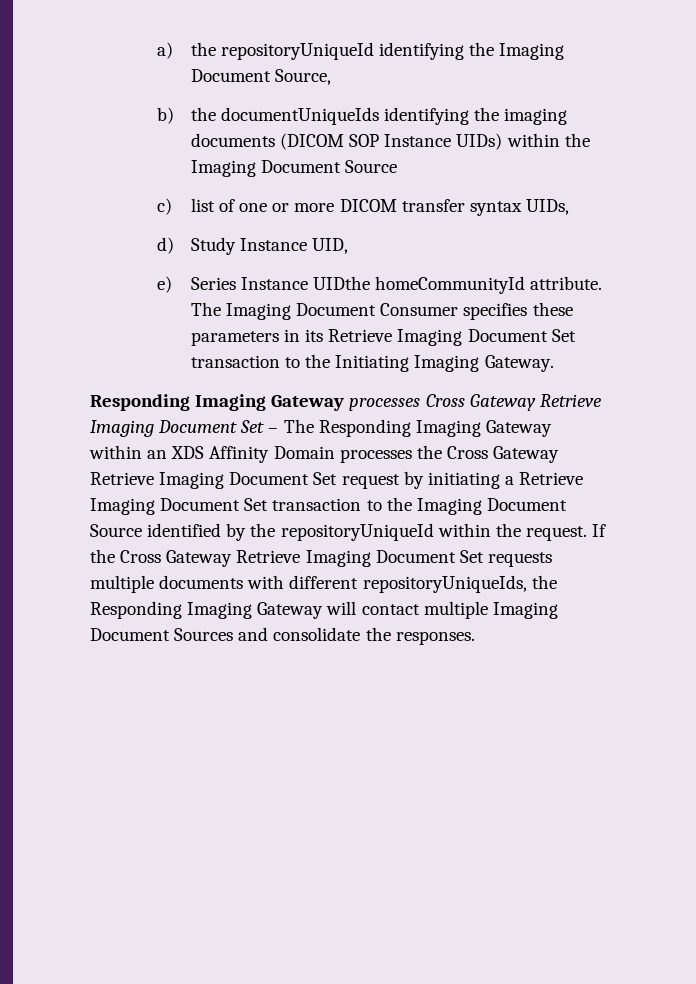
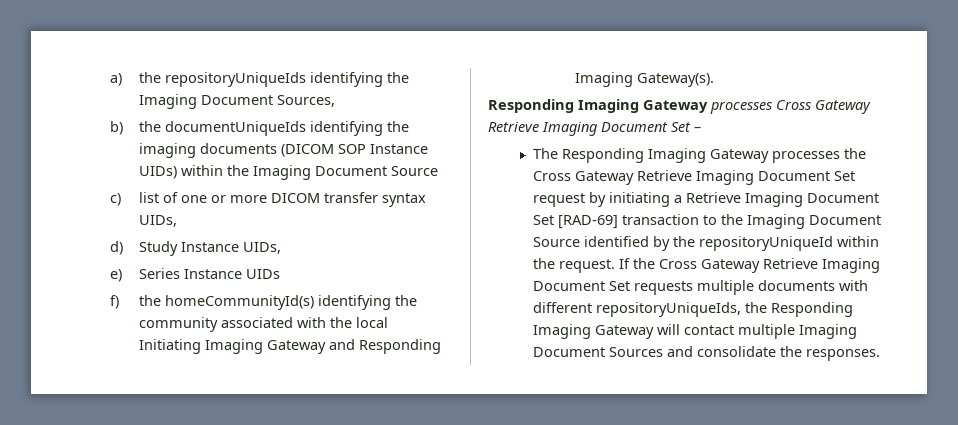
[221,42,375,60] repositoryUniqueId -> [164,72,306,87] repositoryUniqueIds
[275,69,332,85] Source, -> [276,95,335,107] Sources,
[312,238,349,254] UID, -> [242,242,281,254] UIDs,
[313,276,603,294] [190,302,573,320] [190,329,576,346] [190,354,554,372] UIDthe homeCommunityId attribute. The Imaging Document Consumer specifies these parameters in its Retrieve Imaging Document Set transaction to the Initiating Imaging Gateway. -> [245,269,280,279] [109,295,417,310] [138,317,388,332] [138,339,441,354] [574,72,714,87] UIDs // f) the homeCommunityId(s) identifying the community associated with the local Initiating Imaging Gateway and Responding Imaging Gateway(s).
(279, 430) none -> (701, 129) //
[89,445,335,463] within an XDS Affinity Domain -> (769, 156) none
(269, 504) none -> [557,215,618,229] [RAD-69]

